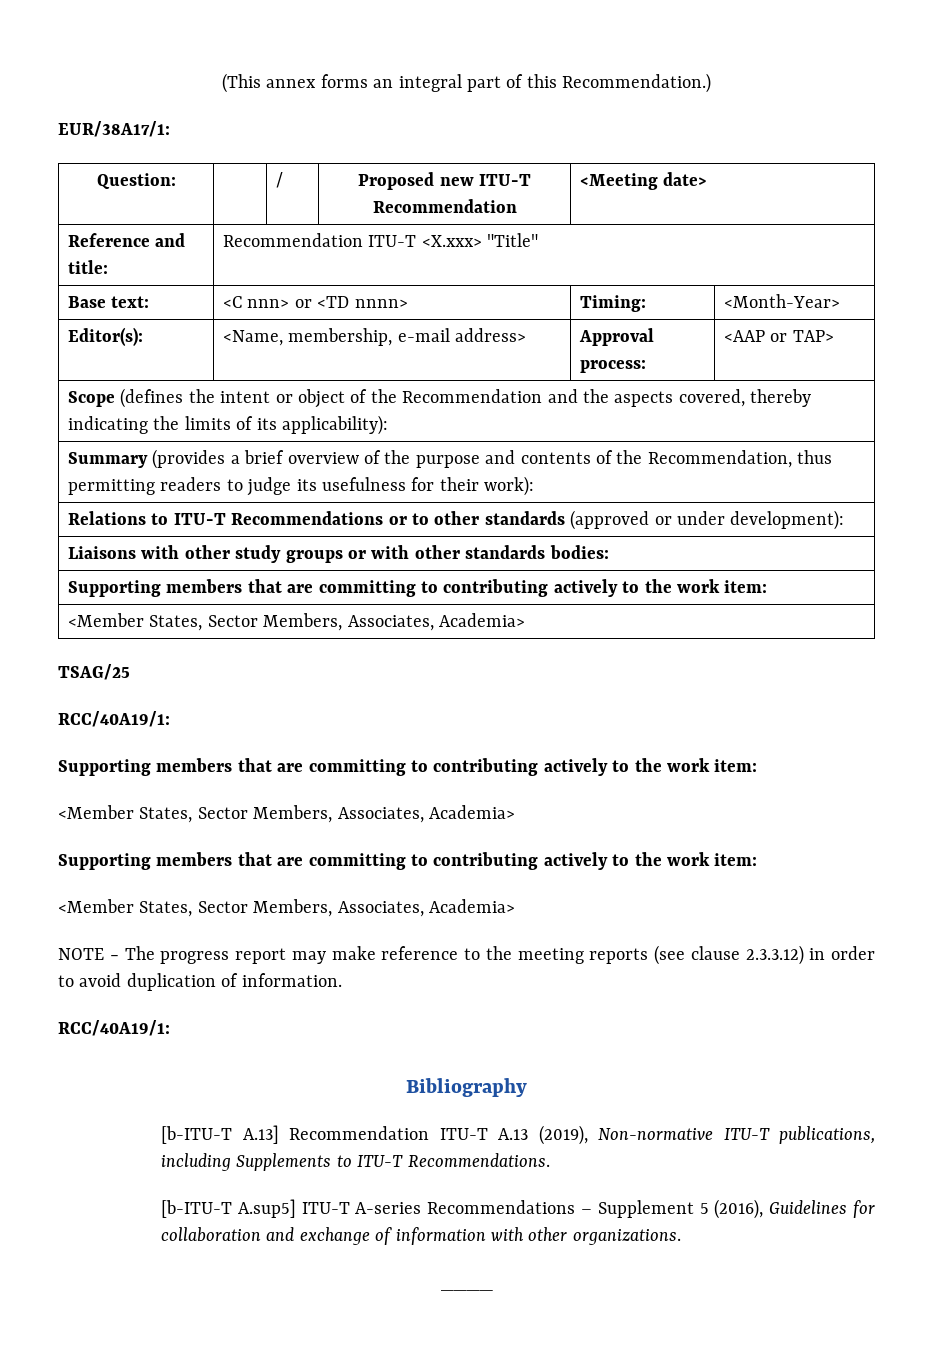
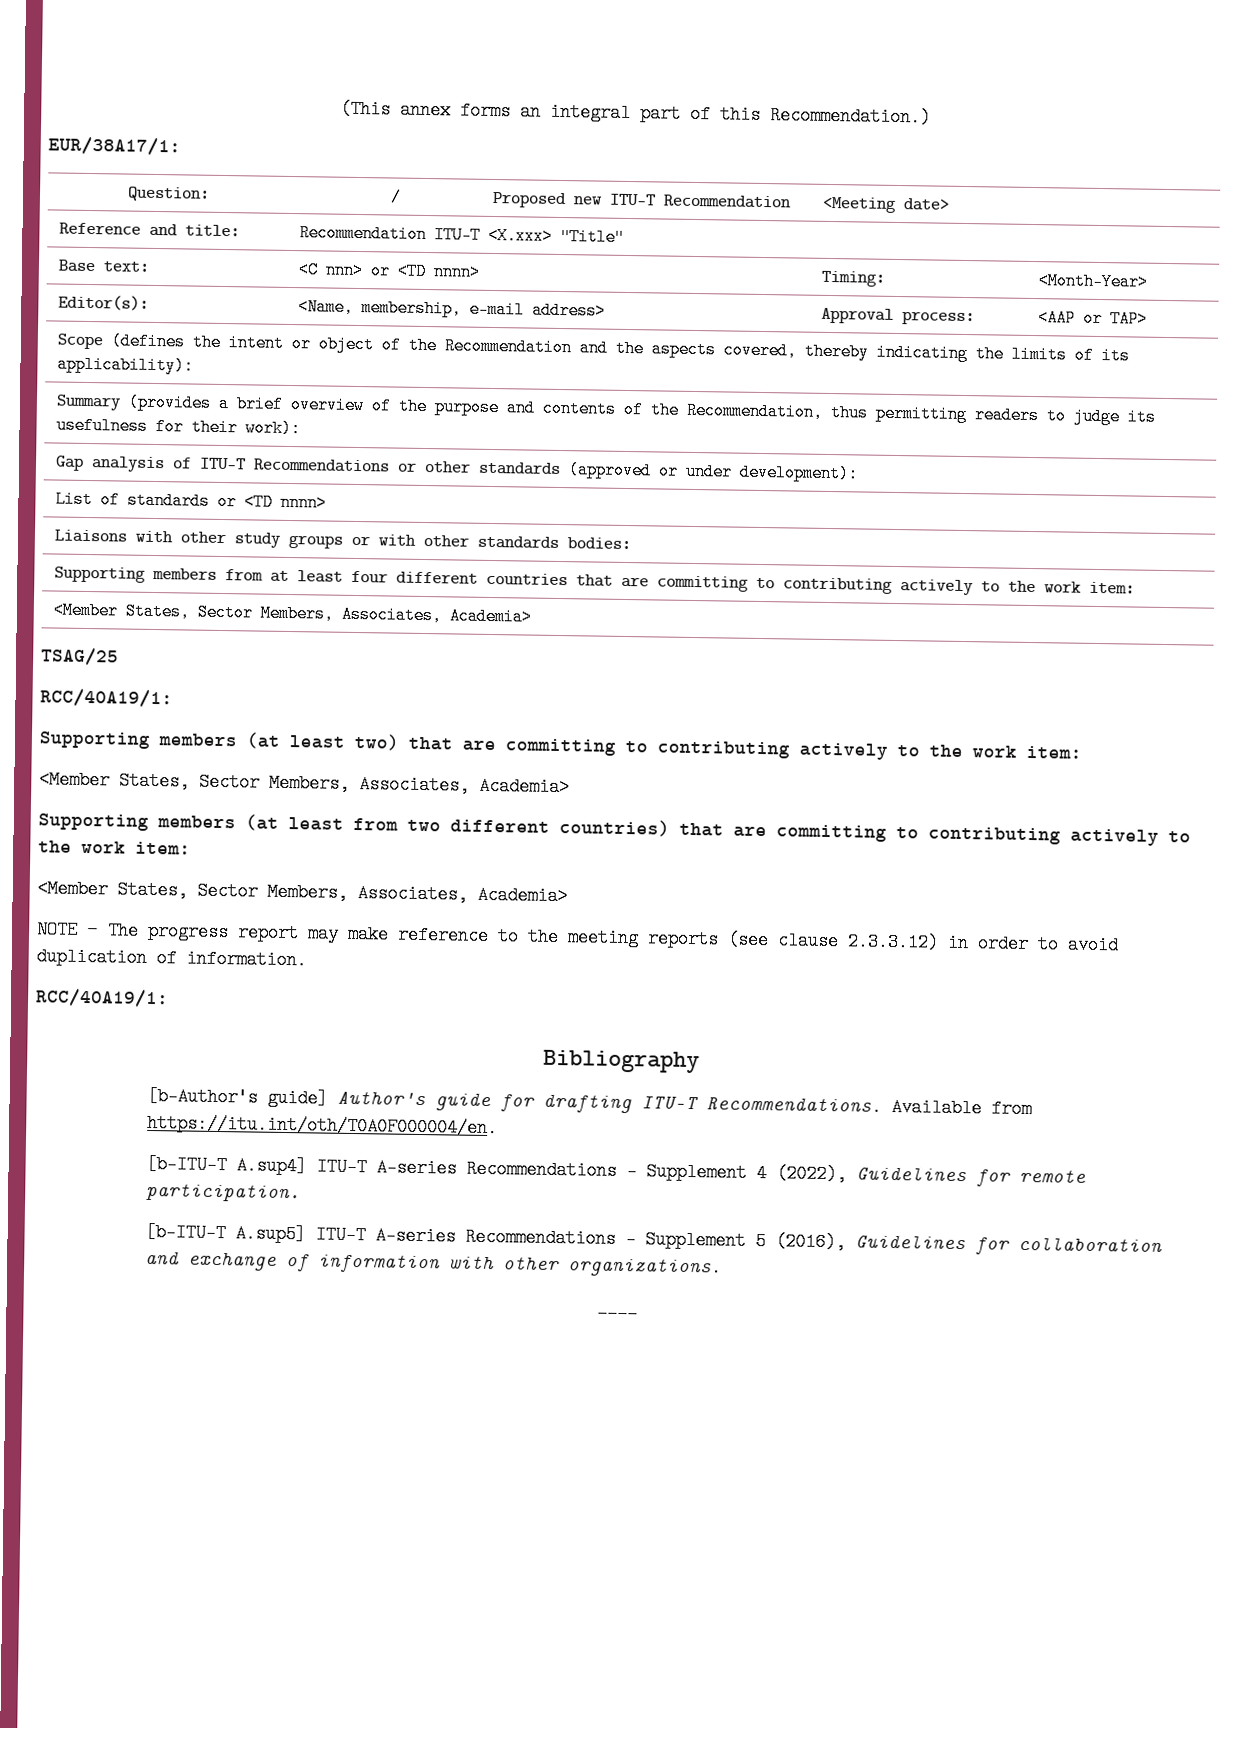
[67,511,169,525] Relations to -> [54,455,192,473] Gap analysis of
[411,513,429,525] to -> (417, 467) none
(845, 520) none -> [54,490,327,512] // List of standards or <TD nnnn>
(243, 586) none -> [224,569,568,586] from at least four different countries
(233, 765) none -> [246,732,400,751] (at least two)
(233, 859) none -> [245,814,670,837] (at least from two different countries)
[161,1125,875,1145] [161,1153,550,1171] [b-ITU-T A.13] Recommendation ITU-T A.13 (2019), Non-normative ITU-T publications, including Supplements to ITU-T Recommendations. -> [147,1086,1033,1119] [147,1113,499,1138] [146,1154,1087,1187] [146,1181,302,1203] [b-Author's guide] Author's guide for drafting ITU-T Recommendations. Available from https://itu.int/oth/T0A0F000004/en. // [b-ITU-T A.sup4] ITU-T A-series Recommendations – Supplement 4 (2022), Guidelines for remote participation.

